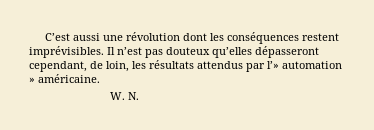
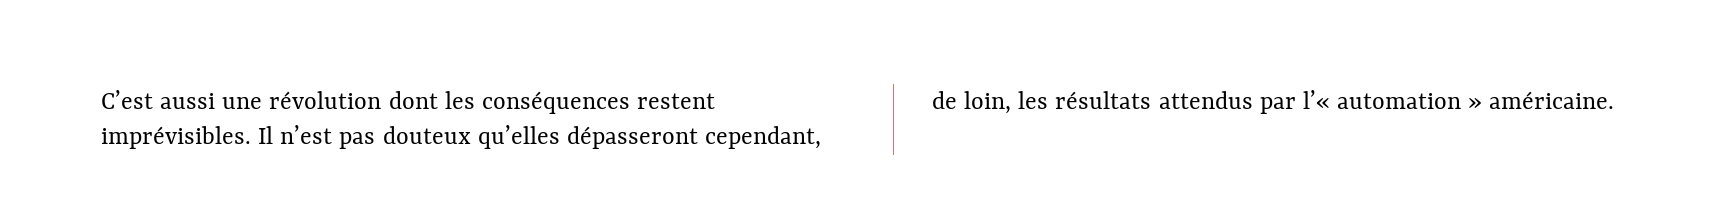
[267,61,279,69] l’» -> [1302,90,1330,109] l’«
[109,92,139,100] // W. N. -> (1615, 100) none

